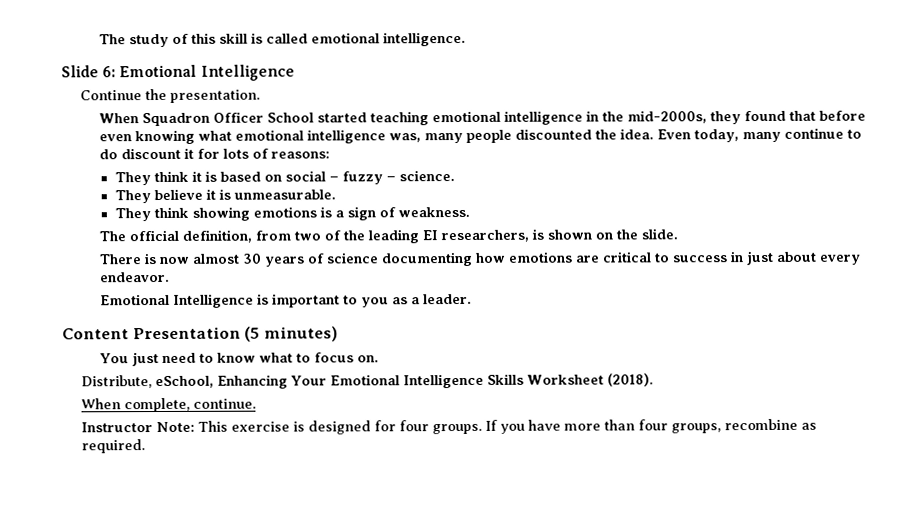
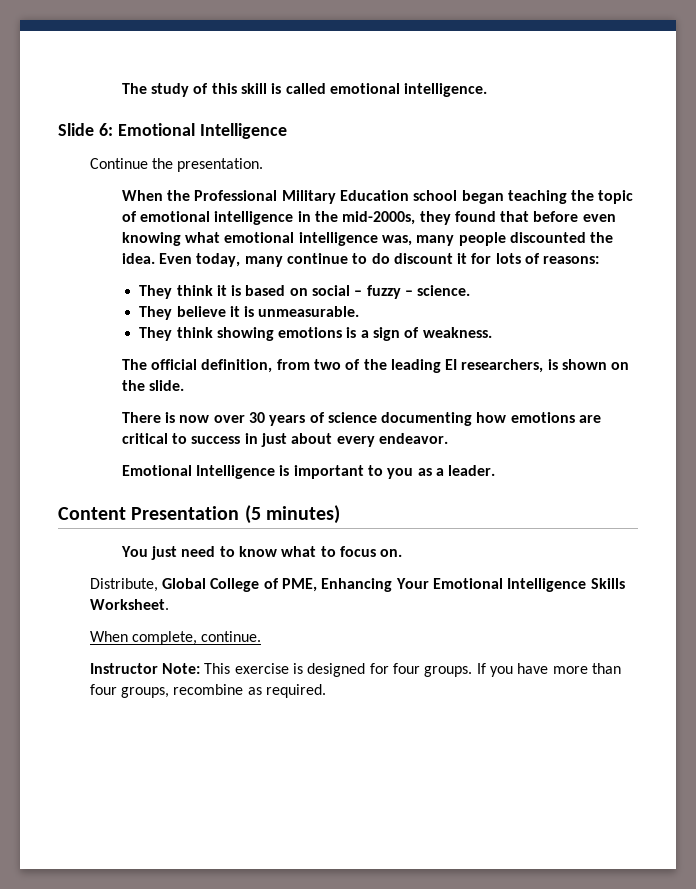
[141,111,429,127] Squadron Officer School started teaching -> [166,190,634,204] [121,211,137,222] the Professional Military Education school began teaching the topic of
[191,253,240,264] almost -> [213,415,245,423] over
[154,375,214,389] eSchool, -> [162,578,318,592] Global College of PME,
[526,373,653,387] Worksheet (2018). -> [89,599,169,610] Worksheet.

